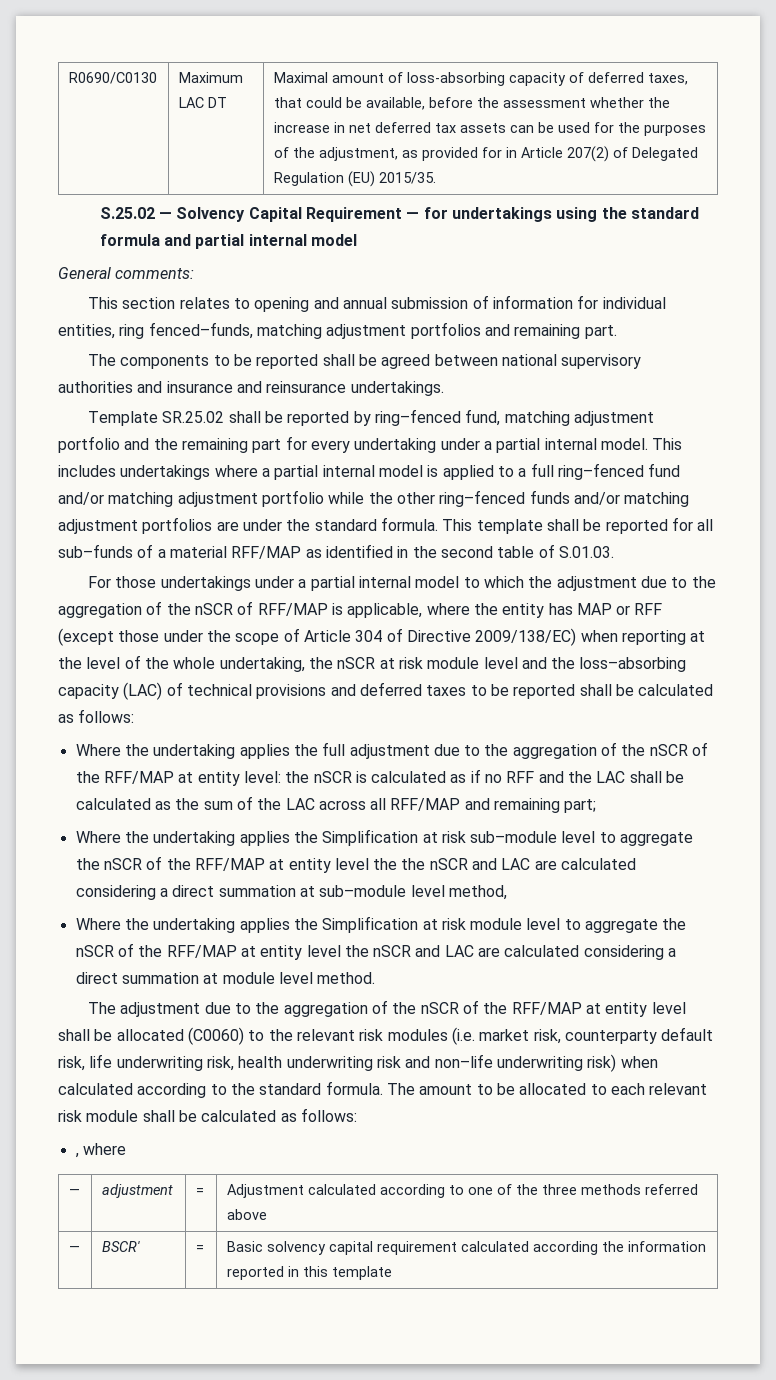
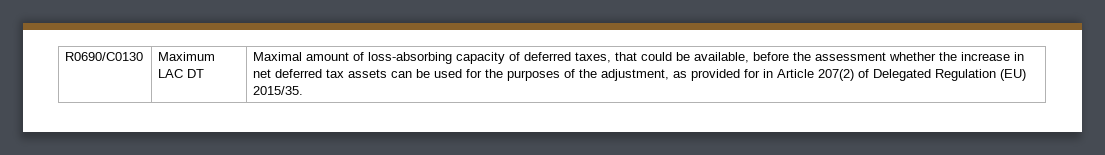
[99,207,699,222] [99,234,357,249] [58,267,195,279] [88,295,666,312] [58,322,617,339] [88,354,642,369] [58,381,444,396] [88,409,654,426] [58,436,683,453] [58,463,681,480] [58,490,690,507] [58,517,714,534] [58,544,614,559] [88,576,716,591] [58,601,663,618] [58,628,706,646] [58,655,687,672] [58,682,714,700] [58,709,135,723] [75,742,709,759] [75,769,685,786] [75,796,597,813] [75,829,694,846] [75,856,637,873] [75,885,507,900] [75,916,687,933] [75,943,677,960] [75,972,376,984] [88,1000,686,1017] [58,1027,714,1045] [58,1054,658,1072] [58,1081,708,1098] [58,1108,357,1122] [74,1143,126,1158] [68,1189,80,1195] [101,1184,173,1198] [195,1188,204,1195] [226,1184,698,1198] [226,1209,267,1220] [68,1246,80,1252] [101,1241,140,1252] [195,1245,204,1252] [226,1241,706,1255] [226,1266,392,1280] // S.25.02 — Solvency Capital Requirement — for undertakings using the standard formula and partial internal model // General comments: // This section relates to opening and annual submission of information for individual entities, ring fenced–funds, matching adjustment portfolios and remaining part. // The components to be reported shall be agreed between national supervisory authorities and insurance and reinsurance undertakings. // Template SR.25.02 shall be reported by ring–fenced fund, matching adjustment portfolio and the remaining part for every undertaking under a partial internal model. This includes undertakings where a partial internal model is applied to a full ring–fenced fund and/or matching adjustment portfolio while the other ring–fenced funds and/or matching adjustment portfolios are under the standard formula. This template shall be reported for all sub–funds of a material RFF/MAP as identified in the second table of S.01.03. // For those undertakings under a partial internal model to which the adjustment due to the aggregation of the nSCR of RFF/MAP is applicable, where the entity has MAP or RFF (except those under the scope of Article 304 of Directive 2009/138/EC) when reporting at the level of the whole undertaking, the nSCR at risk module level and the loss–absorbing capacity (LAC) of technical provisions and deferred taxes to be reported shall be calculated as follows: // Where the undertaking applies the full adjustment due to the aggregation of the nSCR of the RFF/MAP at entity level: the nSCR is calculated as if no RFF and the LAC shall be calculated as the sum of the LAC across all RFF/MAP and remaining part; // Where the undertaking applies the Simplification at risk sub–module level to aggregate the nSCR of the RFF/MAP at entity level the the nSCR and LAC are calculated considering a direct summation at sub–module level method, // Where the undertaking applies the Simplification at risk module level to aggregate the nSCR of the RFF/MAP at entity level the nSCR and LAC are calculated considering a direct summation at module level method. // The adjustment due to the aggregation of the nSCR of the RFF/MAP at entity level shall be allocated (C0060) to the relevant risk modules (i.e. market risk, counterparty default risk, life underwriting risk, health underwriting risk and non–life underwriting risk) when calculated according to the standard formula. The amount to be allocated to each relevant risk module shall be calculated as follows: // , where // — | adjustment | = | Adjustment calculated according to one of the three methods referred above // — | BSCR′ | = | Basic solvency capital requirement calculated according the information reported in this template -> (304, 90) none

